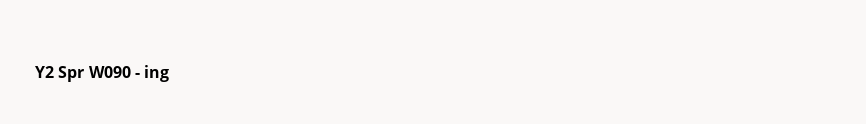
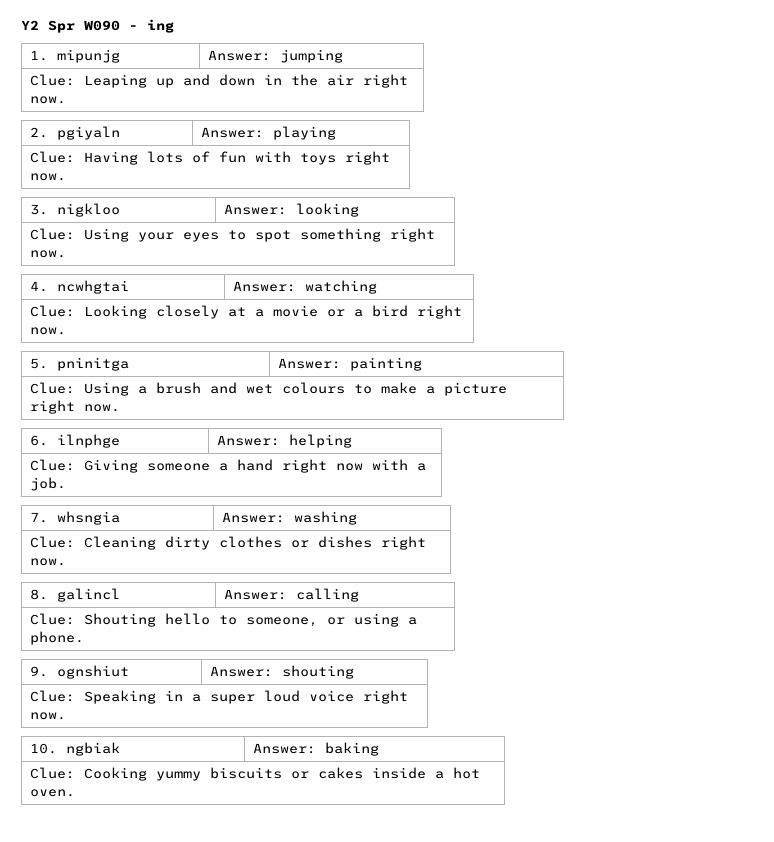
(170, 73) none -> [30,49,121,63] [208,49,344,63] [30,74,409,88] [30,96,67,104] [30,126,121,140] [201,126,337,140] [30,151,391,165] [30,173,67,181] [30,203,121,217] [224,203,360,217] [30,228,436,242] [30,250,67,258] [30,280,130,294] [233,280,378,294] [30,305,463,319] [30,327,67,335] [30,357,130,371] [278,357,423,371] [30,382,508,396] [30,400,121,414] [30,434,121,448] [217,434,353,448] [30,459,427,473] [30,477,67,491] [30,511,121,525] [222,511,358,525] [30,536,427,550] [30,558,67,566] [30,588,121,602] [224,588,360,602] [30,613,418,627] [30,631,85,645] [30,665,130,679] [210,665,355,679] [30,690,409,704] [30,712,67,720] [30,742,121,756] [253,742,380,756] [30,767,481,781] [30,789,76,797] // 1. mipunjg | Answer: jumping // Clue: Leaping up and down in the air right now. // 2. pgiyaln | Answer: playing // Clue: Having lots of fun with toys right now. // 3. nigkloo | Answer: looking // Clue: Using your eyes to spot something right now. // 4. ncwhgtai | Answer: watching // Clue: Looking closely at a movie or a bird right now. // 5. pninitga | Answer: painting // Clue: Using a brush and wet colours to make a picture right now. // 6. ilnphge | Answer: helping // Clue: Giving someone a hand right now with a job. // 7. whsngia | Answer: washing // Clue: Cleaning dirty clothes or dishes right now. // 8. galincl | Answer: calling // Clue: Shouting hello to someone, or using a phone. // 9. ognshiut | Answer: shouting // Clue: Speaking in a super loud voice right now. // 10. ngbiak | Answer: baking // Clue: Cooking yummy biscuits or cakes inside a hot oven.

